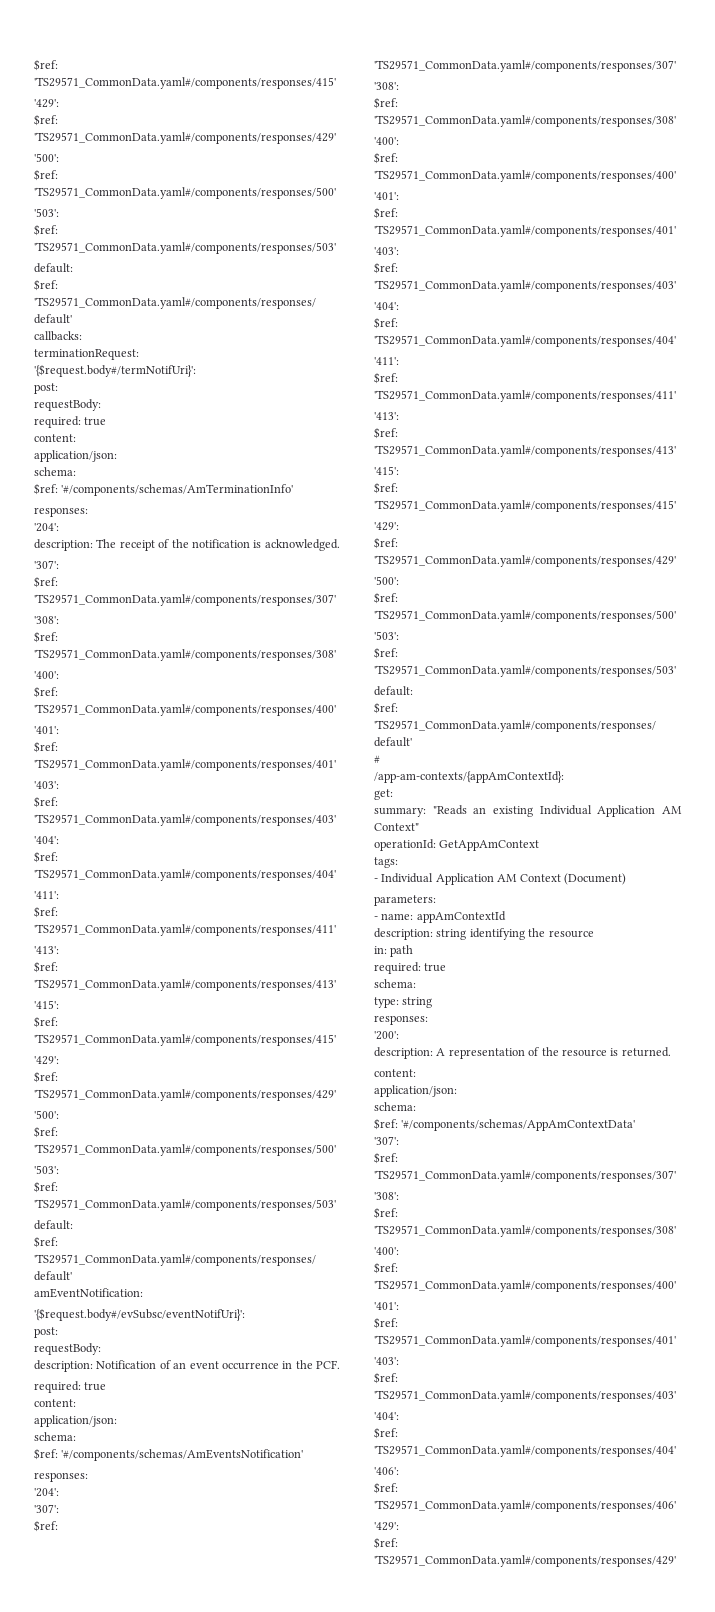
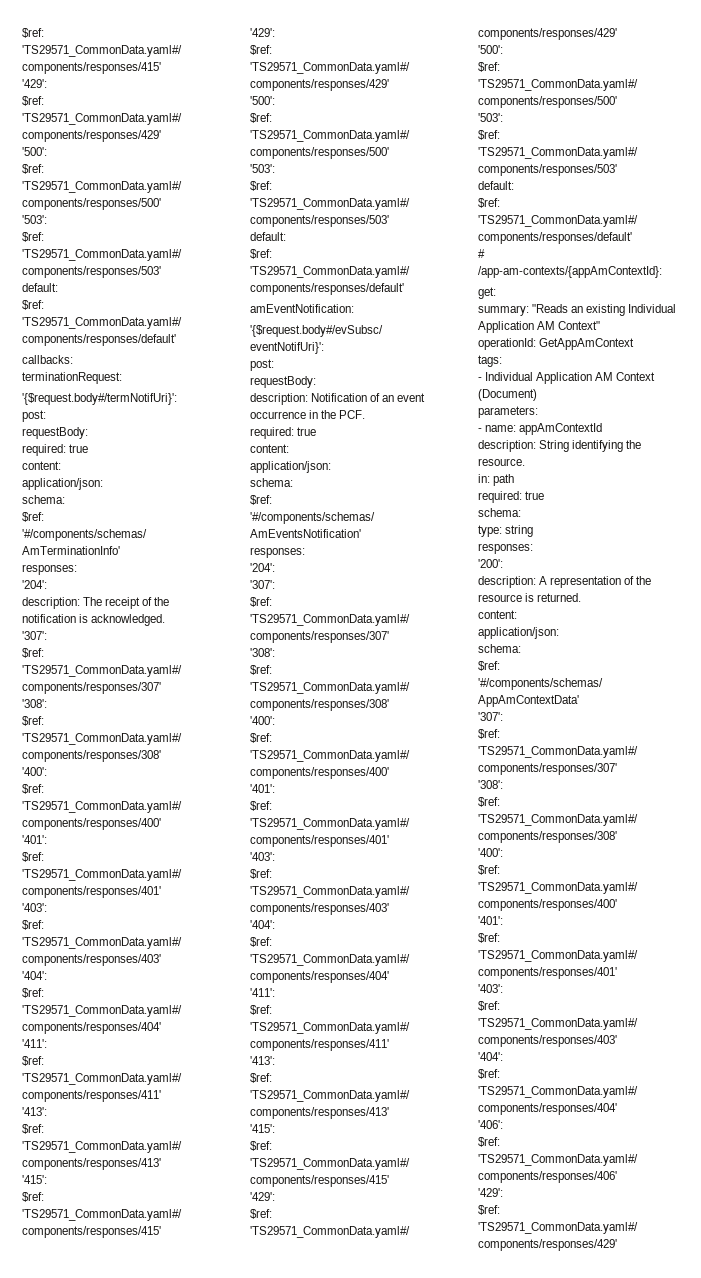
[436,929,467,940] string -> [539,440,570,452] String
[548,930,594,938] resource -> [478,458,525,466] resource.

